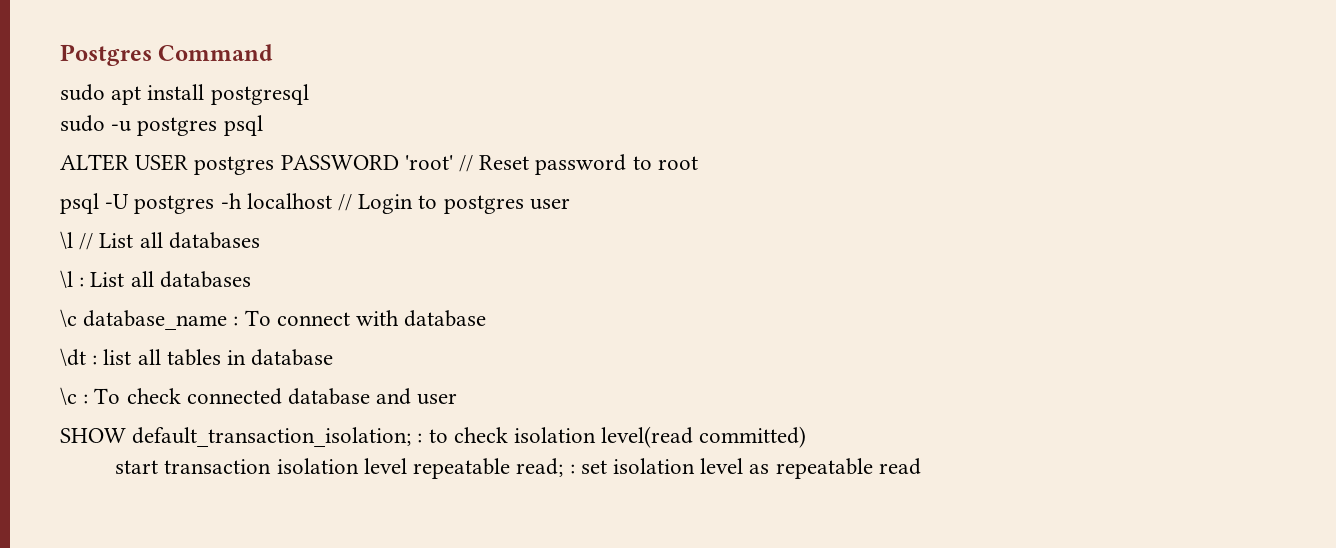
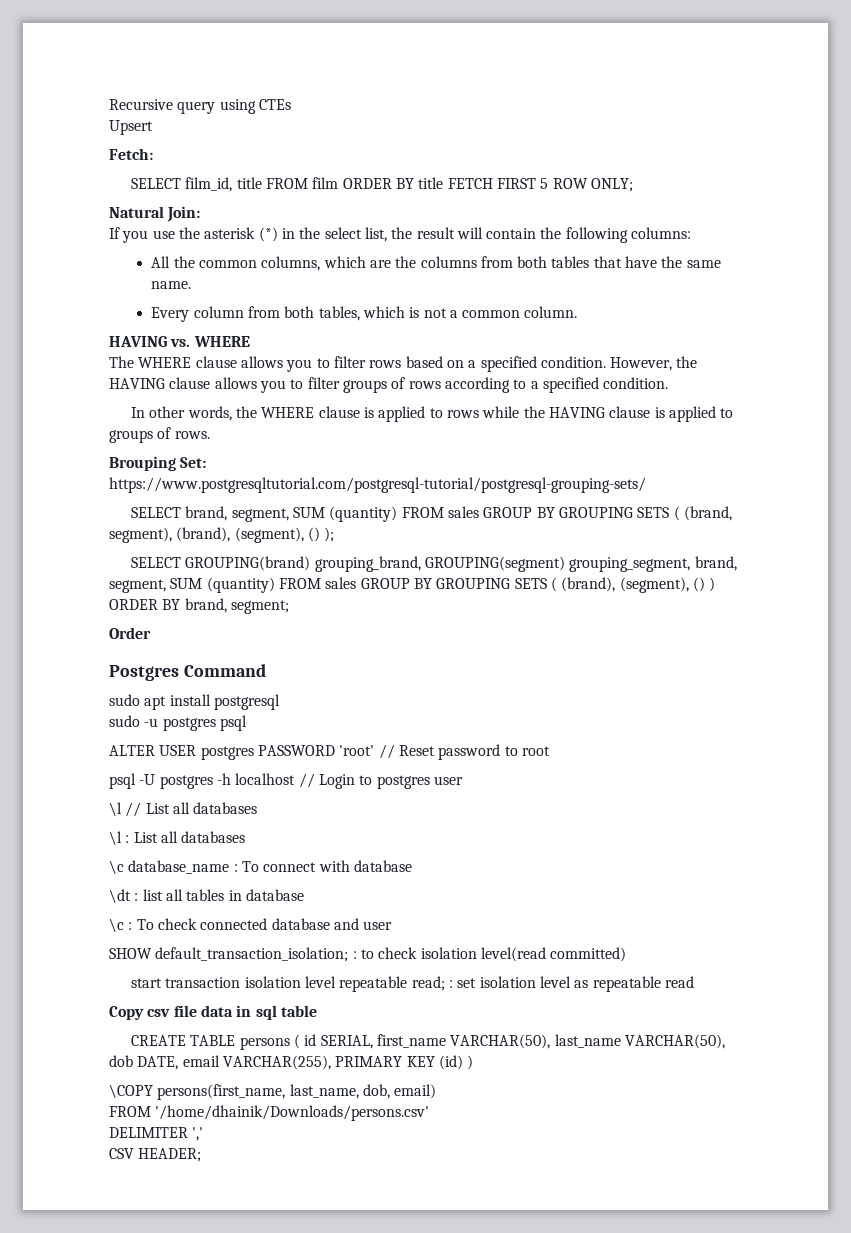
(60, 55) none -> [109,99,291,114] [109,120,153,135] [109,148,153,160] [131,177,633,192] [109,206,201,222] [109,227,692,243] [151,256,721,271] [151,281,192,289] [151,306,578,322] [109,336,250,347] [109,356,698,372] [109,377,669,393] [131,406,734,422] [109,427,210,443] [109,456,207,471] [109,477,646,493] [131,506,732,522] [109,527,335,543] [131,556,737,572] [109,577,716,593] [109,598,289,614] [109,627,151,639] Recursive query using CTEs // Upsert // Fetch: // SELECT film_id, title FROM film ORDER BY title FETCH FIRST 5 ROW ONLY; // Natural Join: // If you use the asterisk (*) in the select list, the result will contain the following columns: // All the common columns, which are the columns from both tables that have the same name. // Every column from both tables, which is not a common column. // HAVING vs. WHERE // The WHERE clause allows you to filter rows based on a specified condition. However, the HAVING clause allows you to filter groups of rows according to a specified condition. // In other words, the WHERE clause is applied to rows while the HAVING clause is applied to groups of rows. // Brouping Set: https://www.postgresqltutorial.com/postgresql-tutorial/postgresql-grouping-sets/ // SELECT brand, segment, SUM (quantity) FROM sales GROUP BY GROUPING SETS ( (brand, segment), (brand), (segment), () ); // SELECT GROUPING(brand) grouping_brand, GROUPING(segment) grouping_segment, brand, segment, SUM (quantity) FROM sales GROUP BY GROUPING SETS ( (brand), (segment), () ) ORDER BY brand, segment; // Order //
(921, 466) none -> [109,1005,317,1020] [131,1034,725,1050] [109,1055,474,1070] [109,1084,437,1100] [109,1105,430,1121] [109,1127,204,1141] [109,1148,202,1162] // Copy csv file data in sql table // CREATE TABLE persons ( id SERIAL, first_name VARCHAR(50), last_name VARCHAR(50), dob DATE, email VARCHAR(255), PRIMARY KEY (id) ) // \COPY persons(first_name, last_name, dob, email) // FROM '/home/dhainik/Downloads/persons.csv' // DELIMITER ',' // CSV HEADER;

